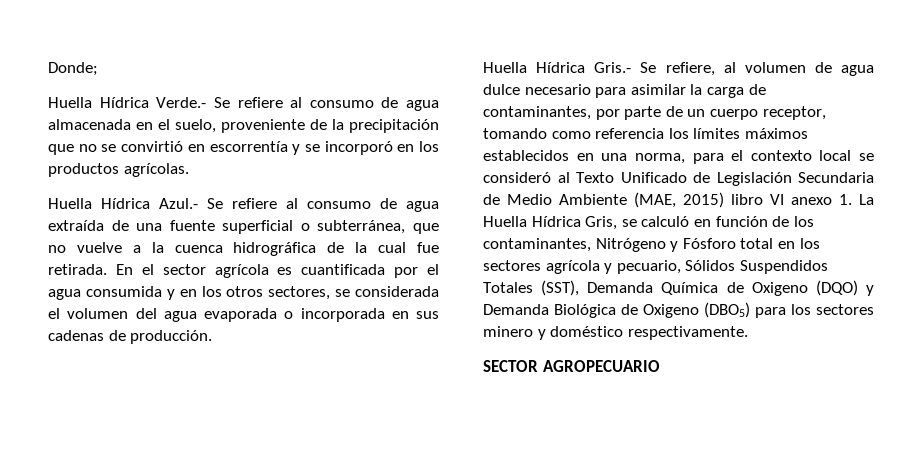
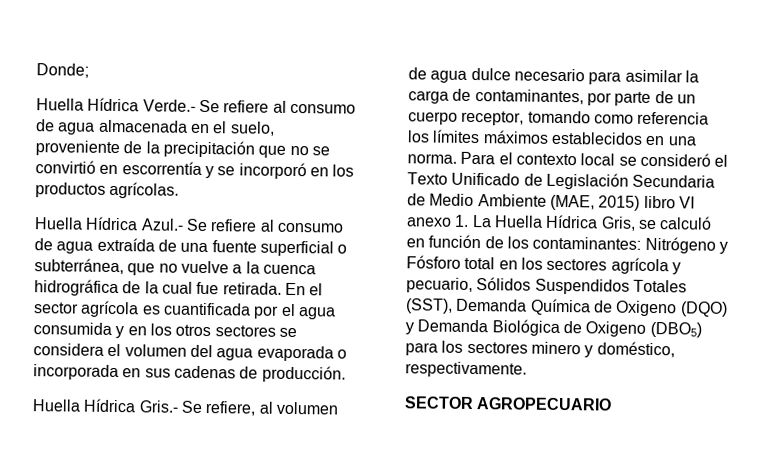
[268,286,439,300] sectores, se considerada -> [214,325,297,338] [33,343,104,356] sectores se considera
[634,153,724,164] norma, para -> [407,151,496,165] norma. Para
[557,172,570,183] al -> [714,154,729,167] el
[483,238,591,252] contaminantes, -> [532,236,642,250] contaminantes:
[550,326,624,337] doméstico -> [596,341,675,358] doméstico,

